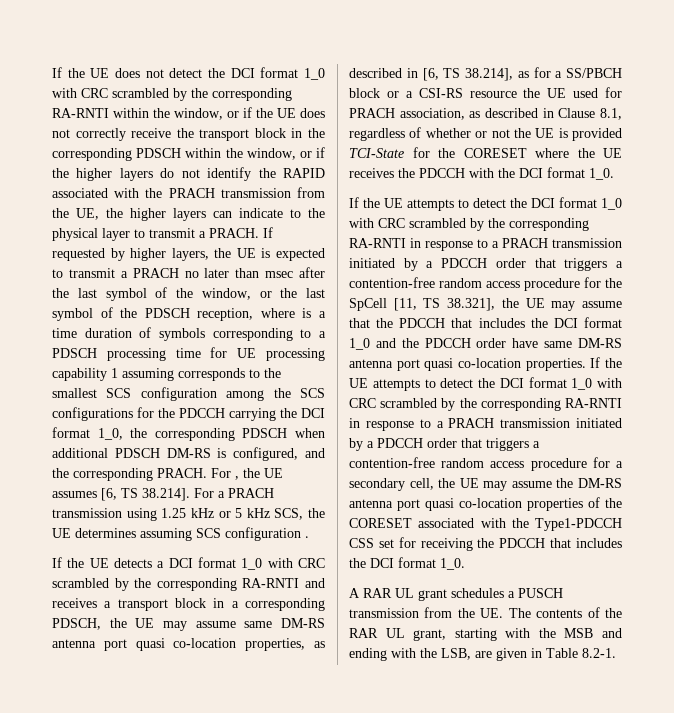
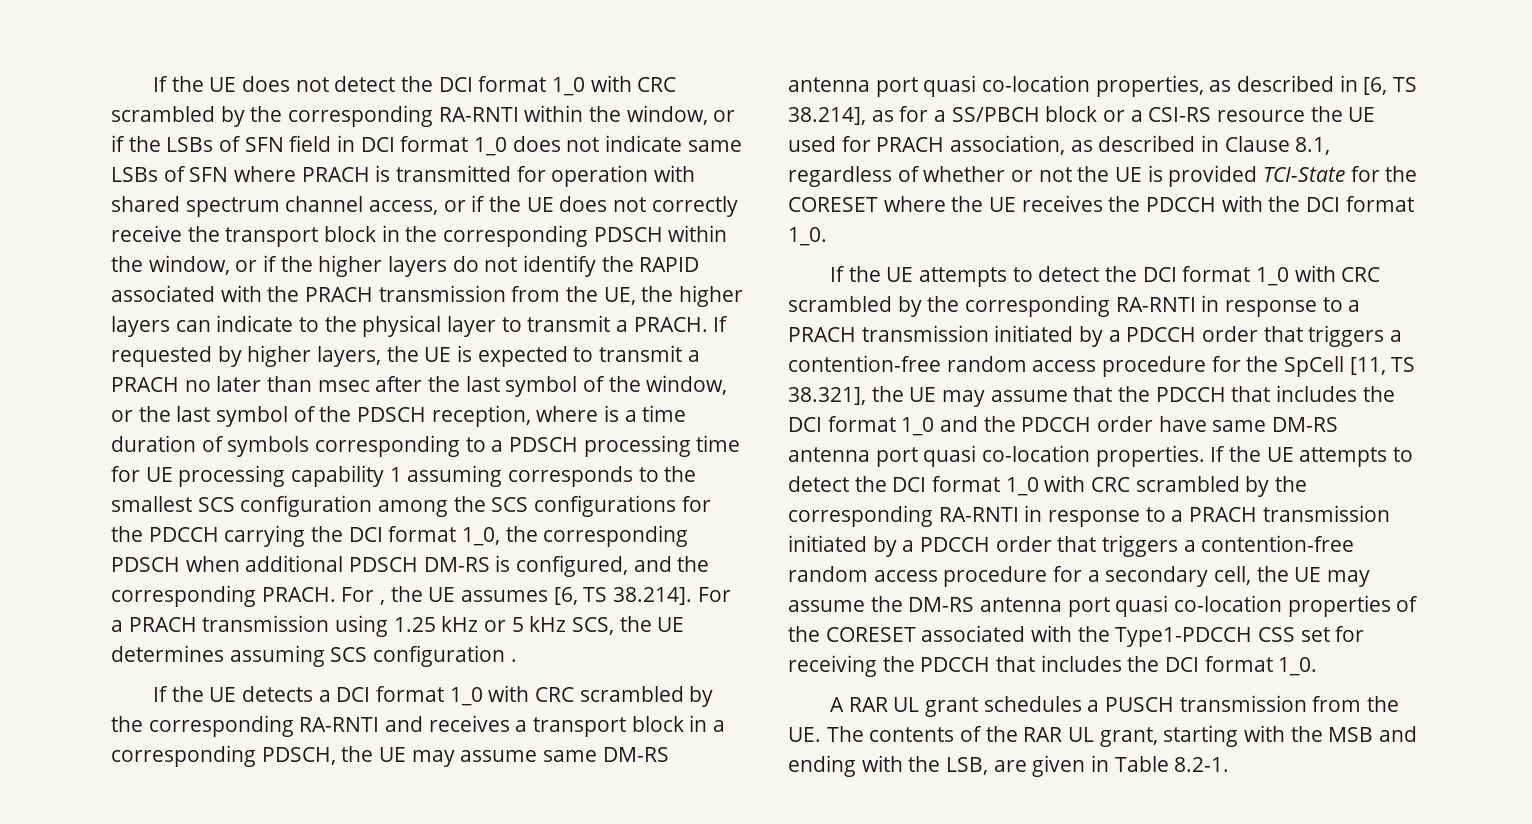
(273, 113) none -> [166,135,742,156] [111,165,696,187] [111,195,522,217] LSBs of SFN field in DCI format 1_0 does not indicate same LSBs of SFN where PRACH is transmitted for operation with shared spectrum channel access, or if the

